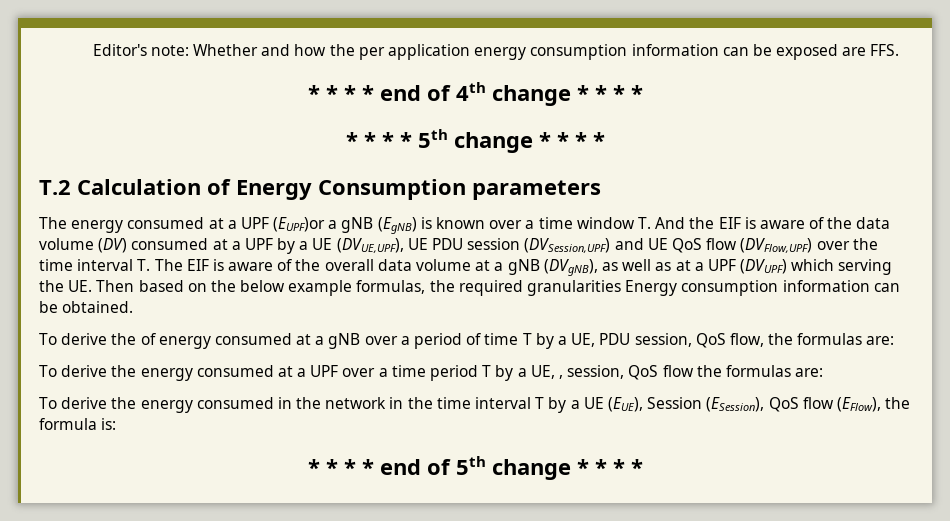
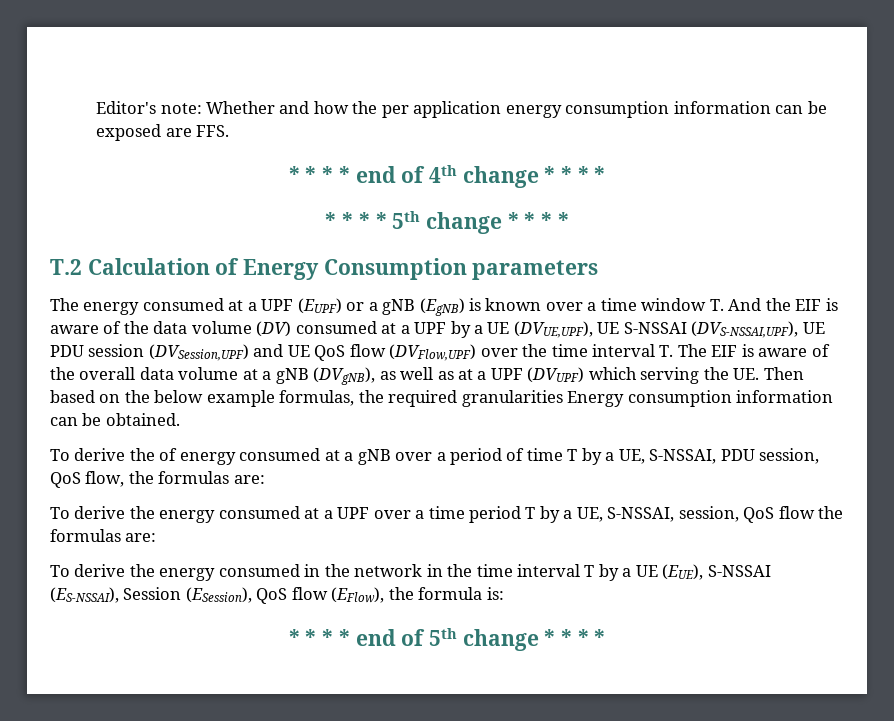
[273,217,326,232] (EUPF)or -> [297,298,365,314] (EUPF) or
(428, 244) none -> [623,321,825,338] S-NSSAI (DVS-NSSAI,UPF), UE
(596, 340) none -> [649,449,717,464] S-NSSAI,
[558,375,563,379] , -> [607,507,675,522] S-NSSAI,
(643, 404) none -> [707,565,771,577] [50,587,119,603] S-NSSAI (ES-NSSAI),

